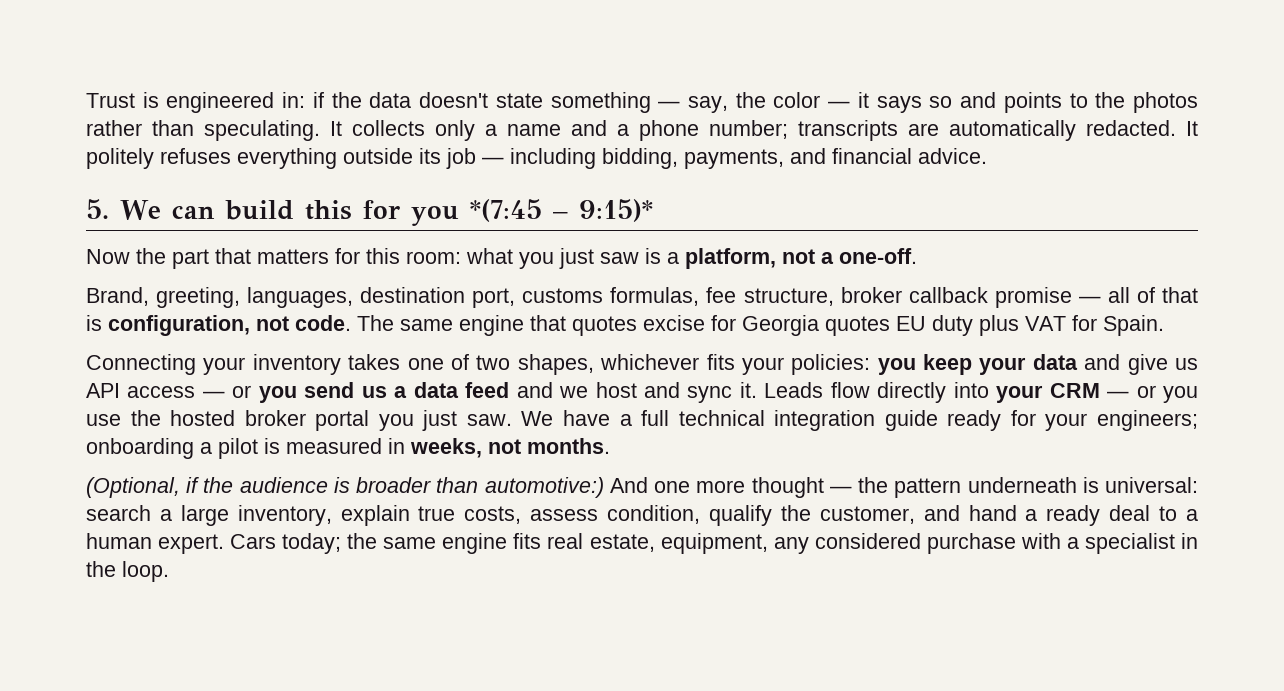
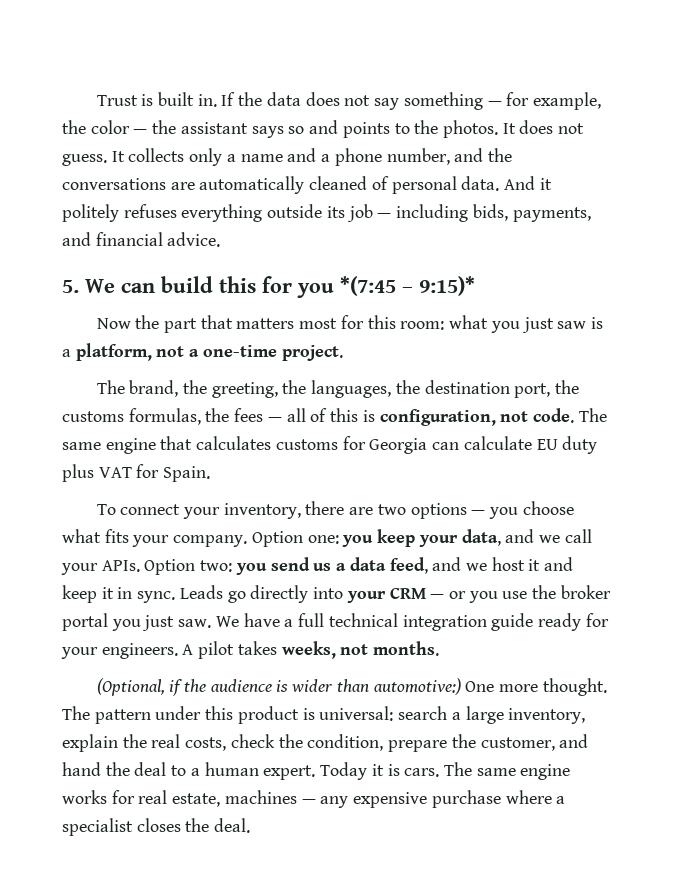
[166,92,729,113] engineered in: if the data doesn't state something — say, -> [157,92,601,110] built in. If the data does not say something — for example,
[857,92,869,108] it -> [152,120,248,134] the assistant
[1133,92,1199,113] [86,120,320,141] photos rather than speculating. -> [442,120,585,138] [62,154,107,166] photos. It does not guess.
[709,120,1198,141] number; transcripts are automatically redacted. It -> [386,148,512,165] [62,176,552,194] number, and the conversations are automatically cleaned of personal data. And it
[602,148,678,169] bidding, -> [472,204,508,221] bids,
(329, 256) none -> [299,318,338,329] most
[839,248,917,264] [86,287,354,308] one-off. // Brand, greeting, languages, -> [202,345,343,361] [96,380,420,398] one-time project. // The brand, the greeting, the languages, the
(516, 298) none -> [555,380,580,394] the
[706,287,1072,308] fee structure, broker callback promise -> [205,408,264,422] the fees
[1162,287,1199,303] that -> [330,408,359,422] this
[572,315,890,336] quotes excise for Georgia quotes -> [196,436,532,454] calculates customs for Georgia can calculate
[86,354,1199,375] [86,383,252,398] Connecting your inventory takes one of two shapes, whichever fits your policies: you keep your data and give us API access — or -> [96,501,574,519] [62,529,592,547] [61,559,233,575] To connect your inventory, there are two options — you choose what fits your company. Option one: you keep your data, and we call your APIs. Option two:
[465,382,510,398] feed -> [389,557,428,574] feed,
[643,382,870,403] and sync it. Leads flow -> [528,557,574,571] [62,585,246,603] it and keep it in sync. Leads go
[170,410,236,426] hosted -> (557, 592) none
[1096,410,1198,431] [86,438,405,459] engineers; onboarding a pilot is measured in -> [101,641,277,659] engineers. A pilot takes
[356,477,432,493] broader -> [291,679,334,692] wider
[609,477,1077,498] And one more thought — the pattern underneath -> [465,678,607,696] [62,706,299,724] One more thought. The pattern under this product
[418,505,773,526] true costs, assess condition, qualify -> [122,734,448,752] the real costs, check the condition, prepare
[1025,505,1101,526] a ready -> [105,762,130,776] the
[230,533,1198,554] [86,561,169,582] Cars today; the same engine fits real estate, equipment, any considered purchase with a specialist in the loop. -> [320,762,571,780] [62,790,566,808] [62,818,251,836] Today it is cars. The same engine works for real estate, machines — any expensive purchase where a specialist closes the deal.

